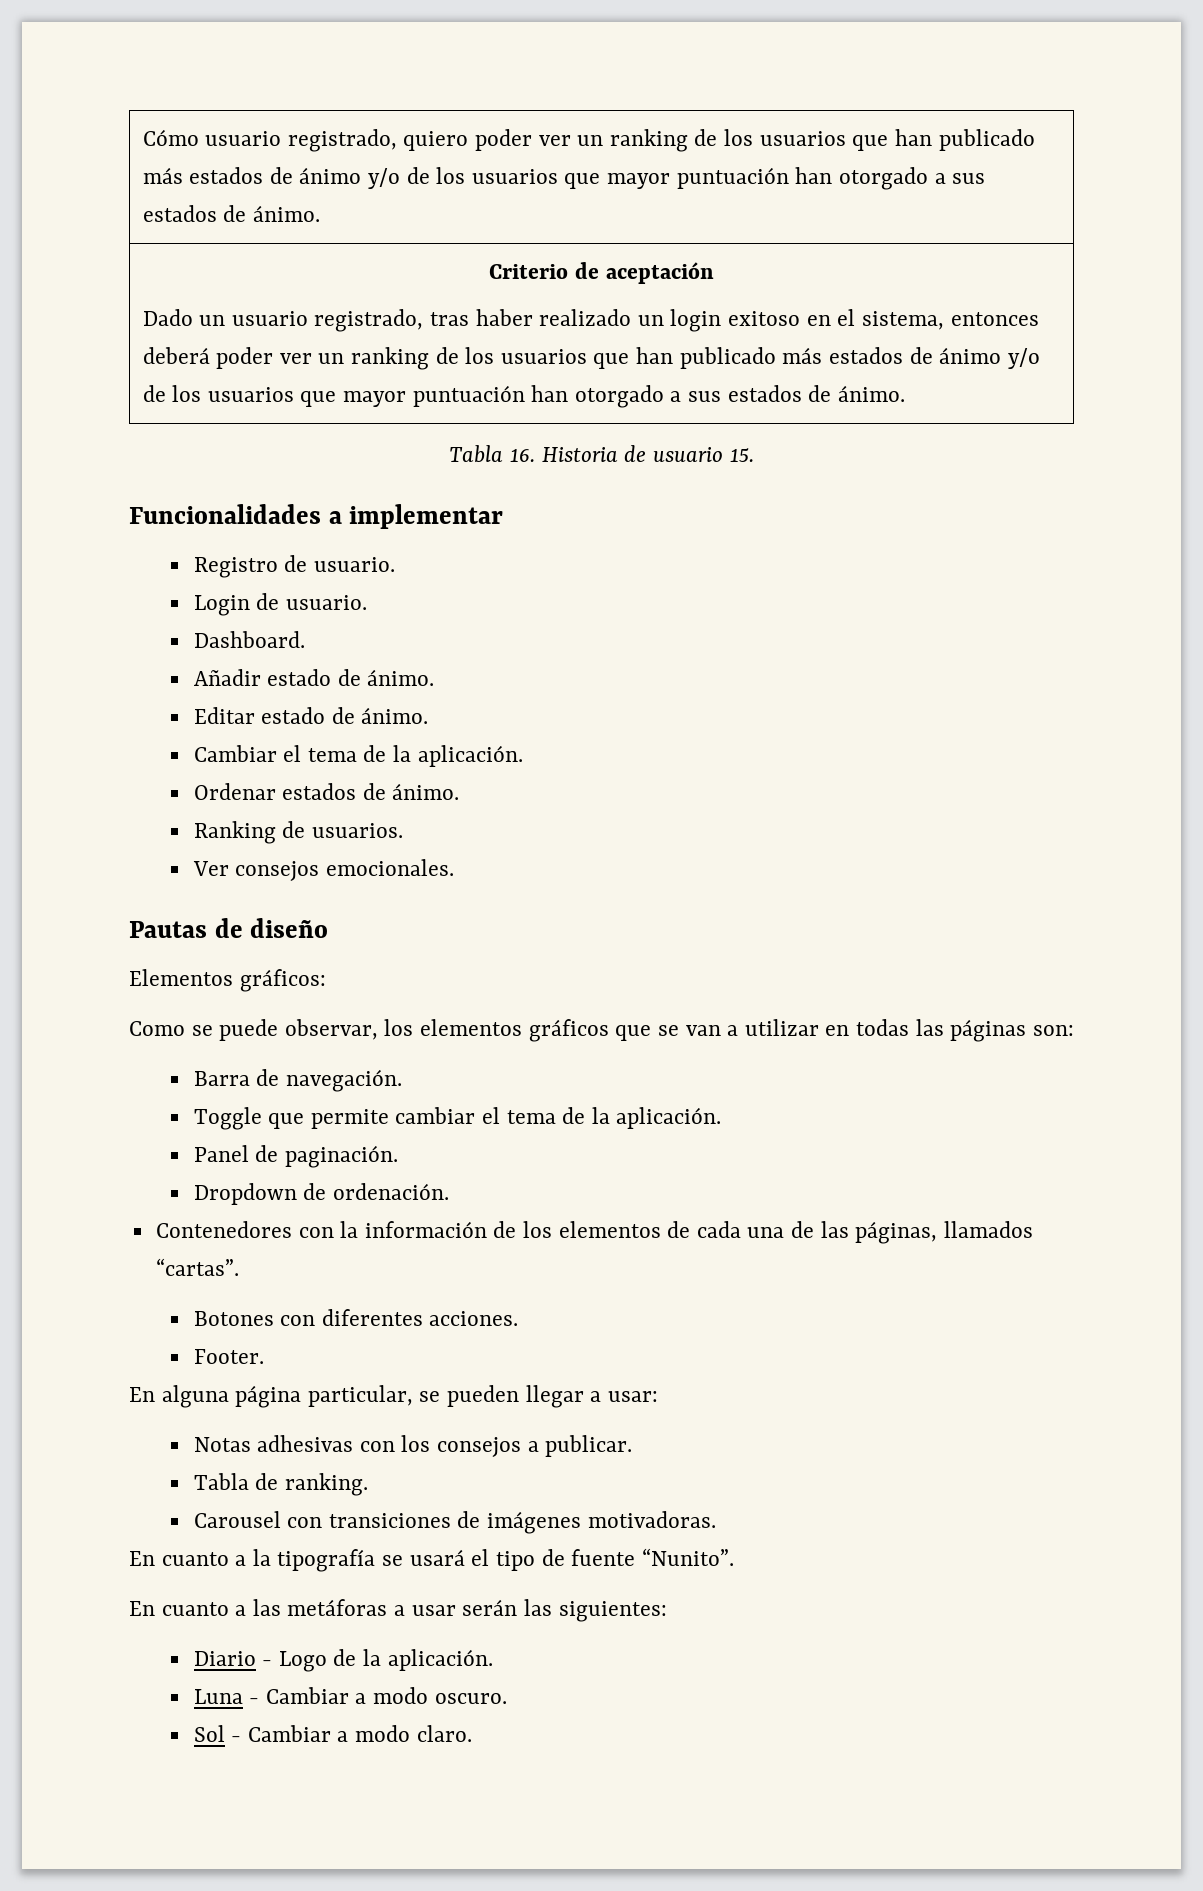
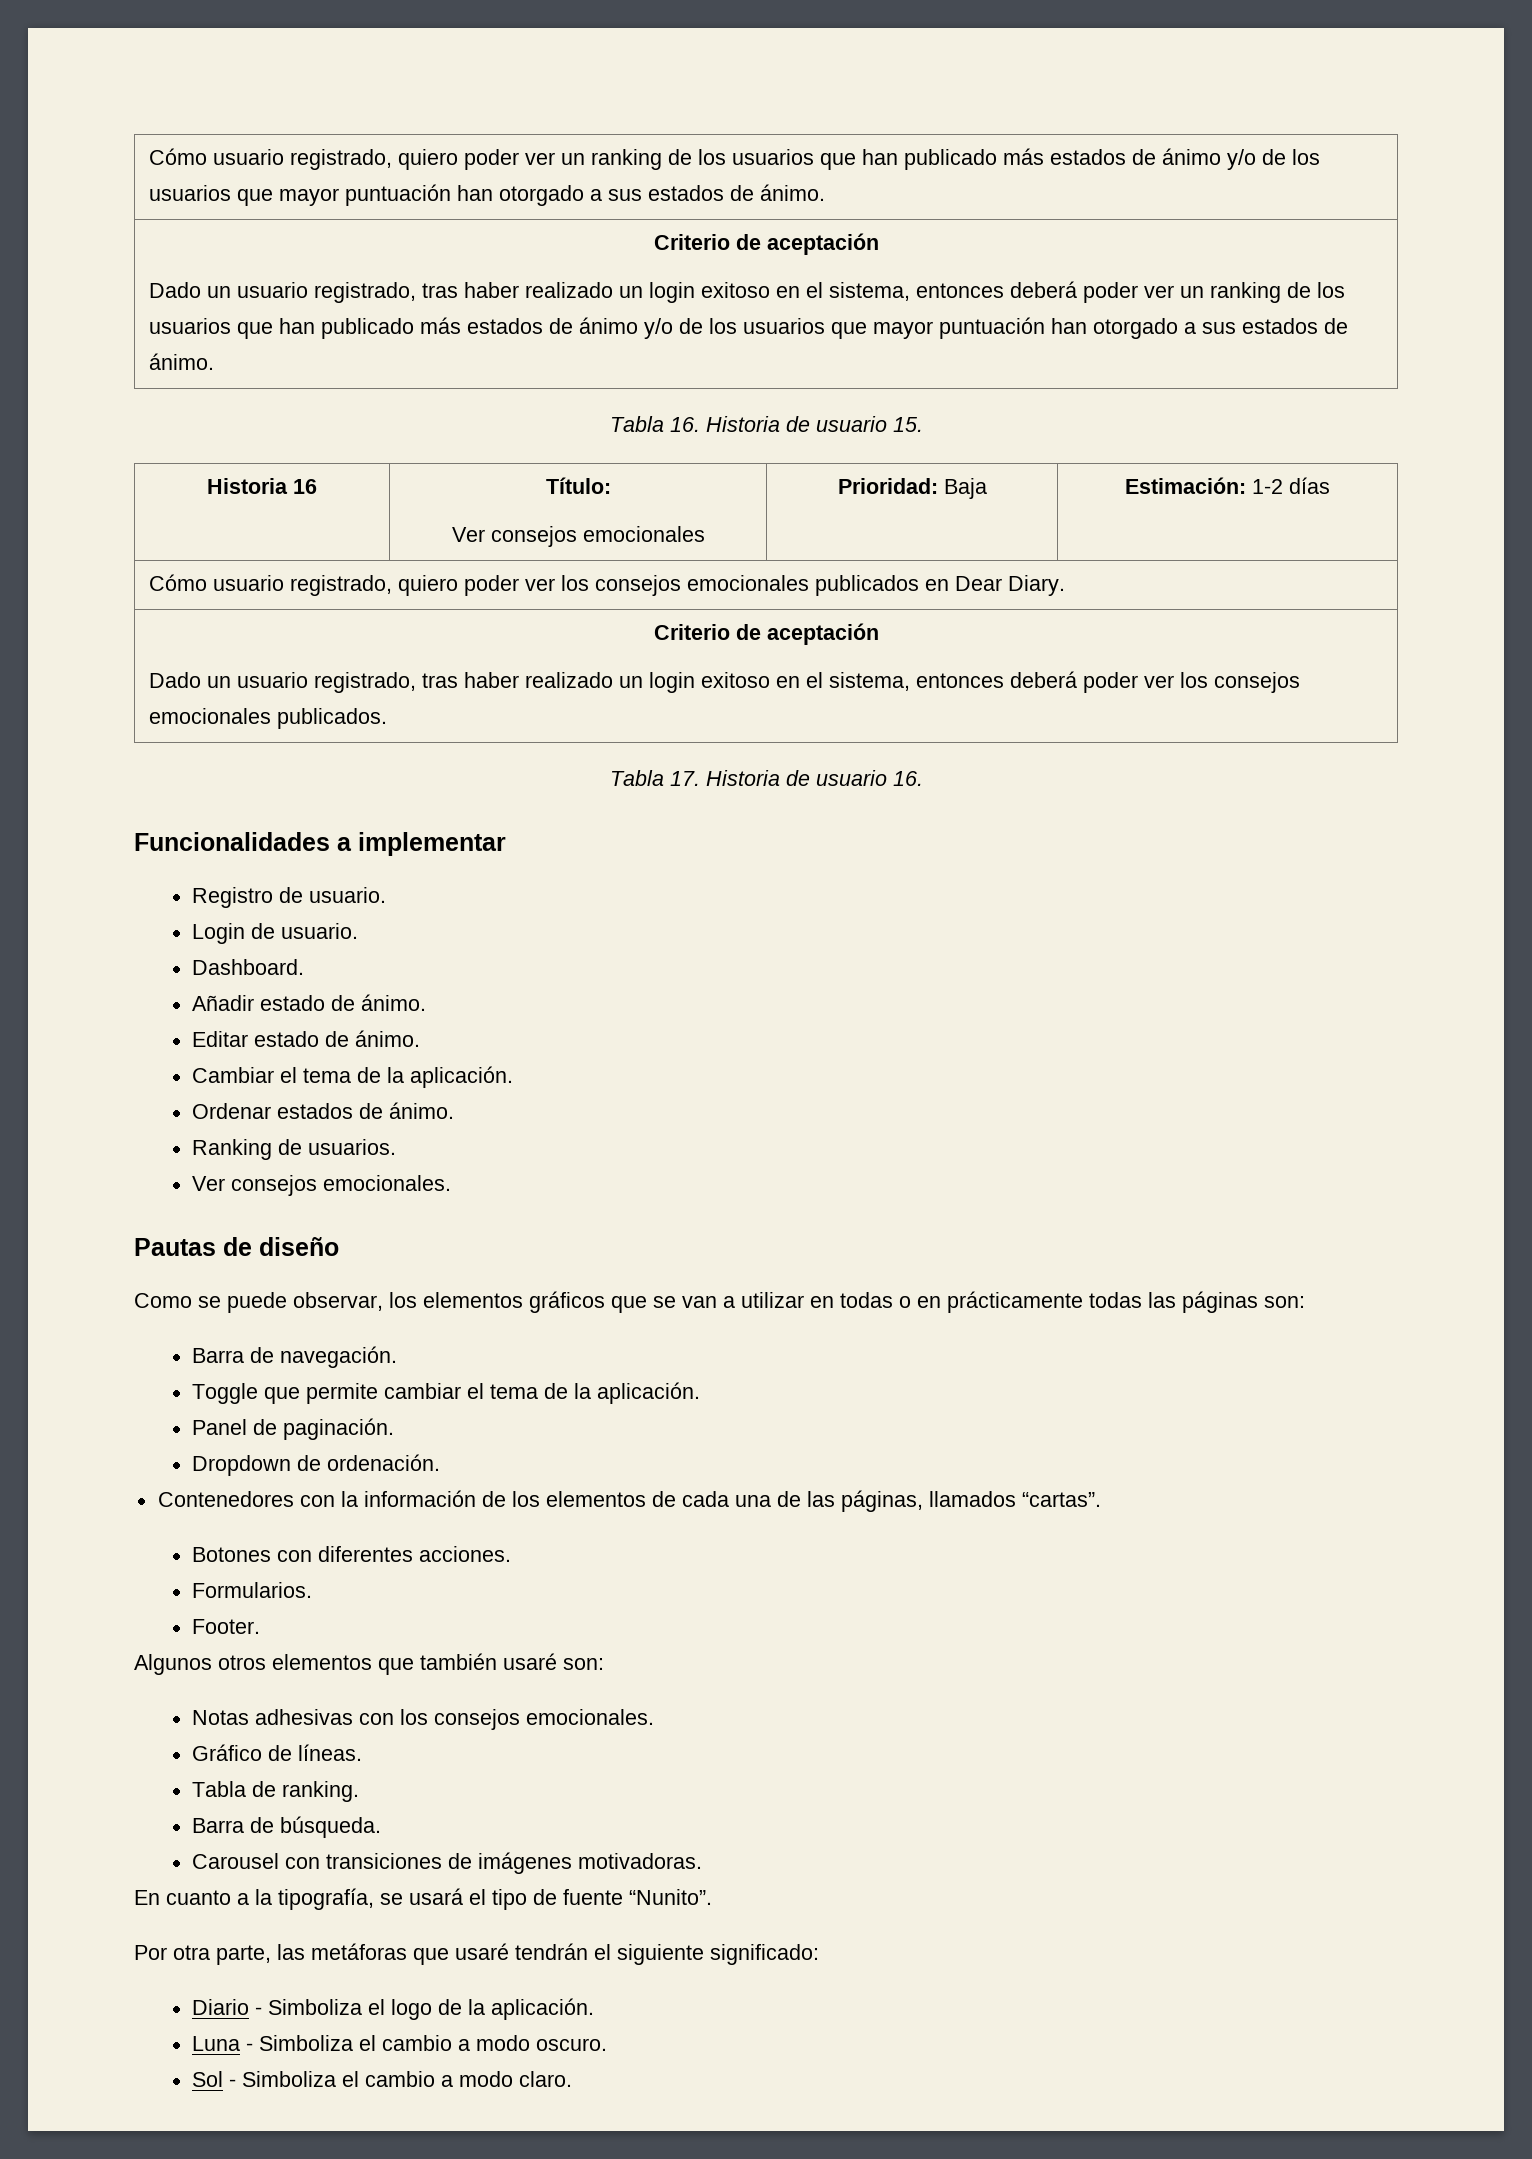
(754, 455) none -> [207,478,317,494] [545,477,611,494] [451,526,705,547] [837,478,987,499] [1125,477,1330,494] [149,574,1066,596] [653,623,879,645] [149,671,1301,693] [149,708,388,729] [609,770,923,786] // Historia 16 | Título: // Ver consejos emocionales | Prioridad: Baja | Estimación: 1-2 días // Cómo usuario registrado, quiero poder ver los consejos emocionales publicados en Dear Diary. // Criterio de aceptación // Dado un usuario registrado, tras haber realizado un login exitoso en el sistema, entonces deberá poder ver los consejos emocionales publicados. // Tabla 17. Historia de usuario 16.
[129,969,326,992] // Elementos gráficos: -> (339, 1246) none
(909, 1027) none -> [899,1291,1142,1313] o en prácticamente todas
(519, 1318) none -> [192,1582,313,1598] // Formularios.
[129,1385,658,1408] En alguna página particular, se pueden llegar a usar: -> [134,1653,604,1675] Algunos otros elementos que también usaré son:
[527,1435,633,1457] a publicar. -> [526,1709,655,1725] [192,1744,363,1761] emocionales. // Gráfico de líneas.
(368, 1484) none -> [192,1816,382,1838] // Barra de búsqueda.
[277,1549,376,1572] tipografía -> [278,1888,374,1910] tipografía,
[129,1599,667,1622] En cuanto a las metáforas a usar serán las siguientes: -> [134,1943,819,1965] Por otra parte, las metáforas que usaré tendrán el siguiente significado:
[278,1651,327,1672] Logo -> [268,1999,433,2020] Simboliza el logo
[265,1687,349,1704] Cambiar -> [259,2035,453,2051] Simboliza el cambio
[247,1725,331,1742] Cambiar -> [242,2071,436,2087] Simboliza el cambio

